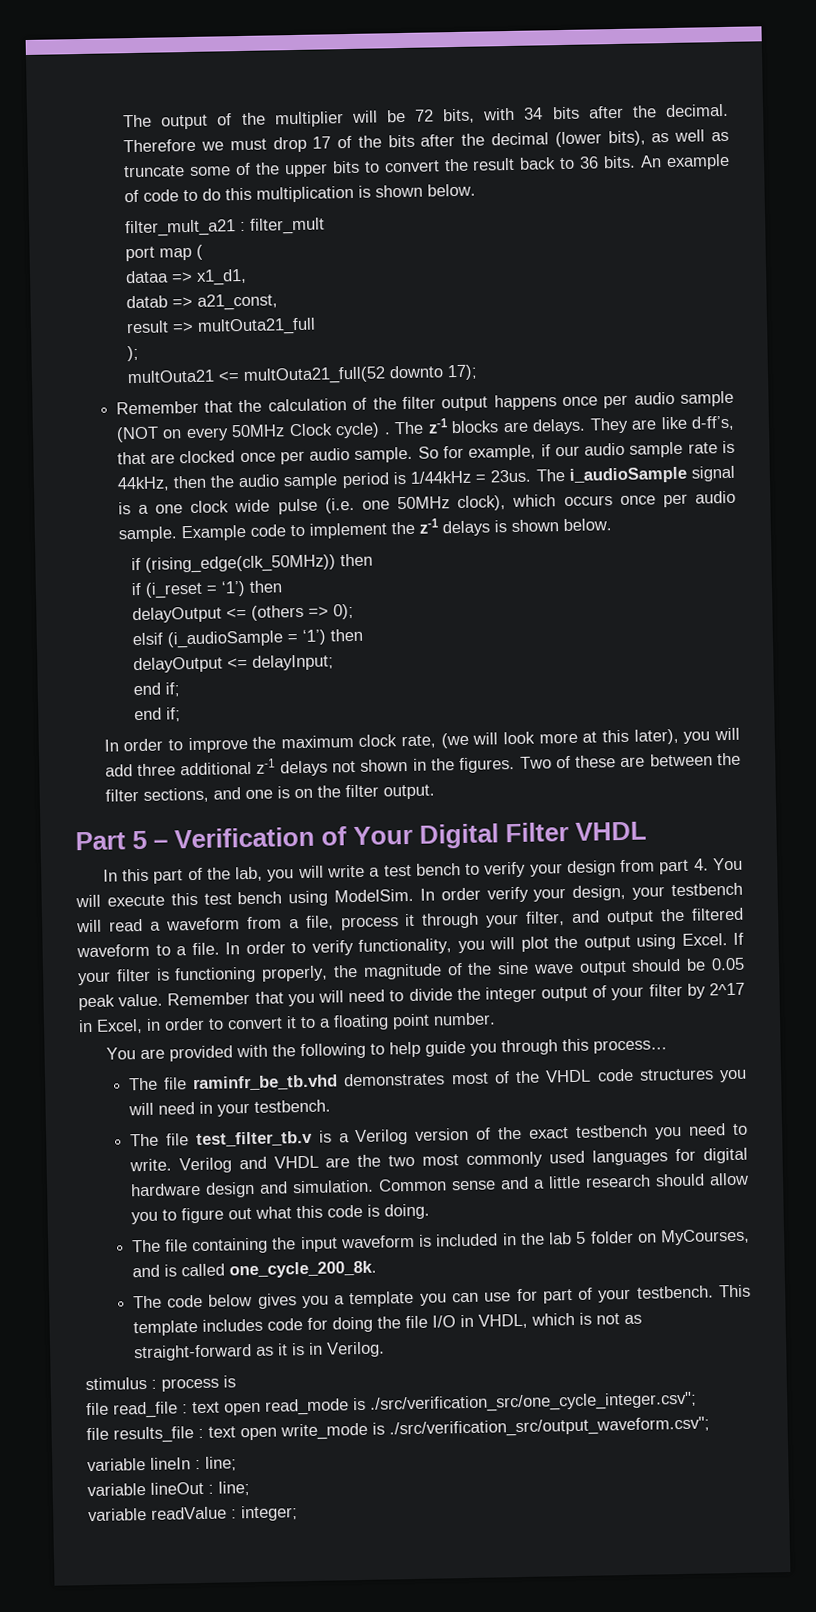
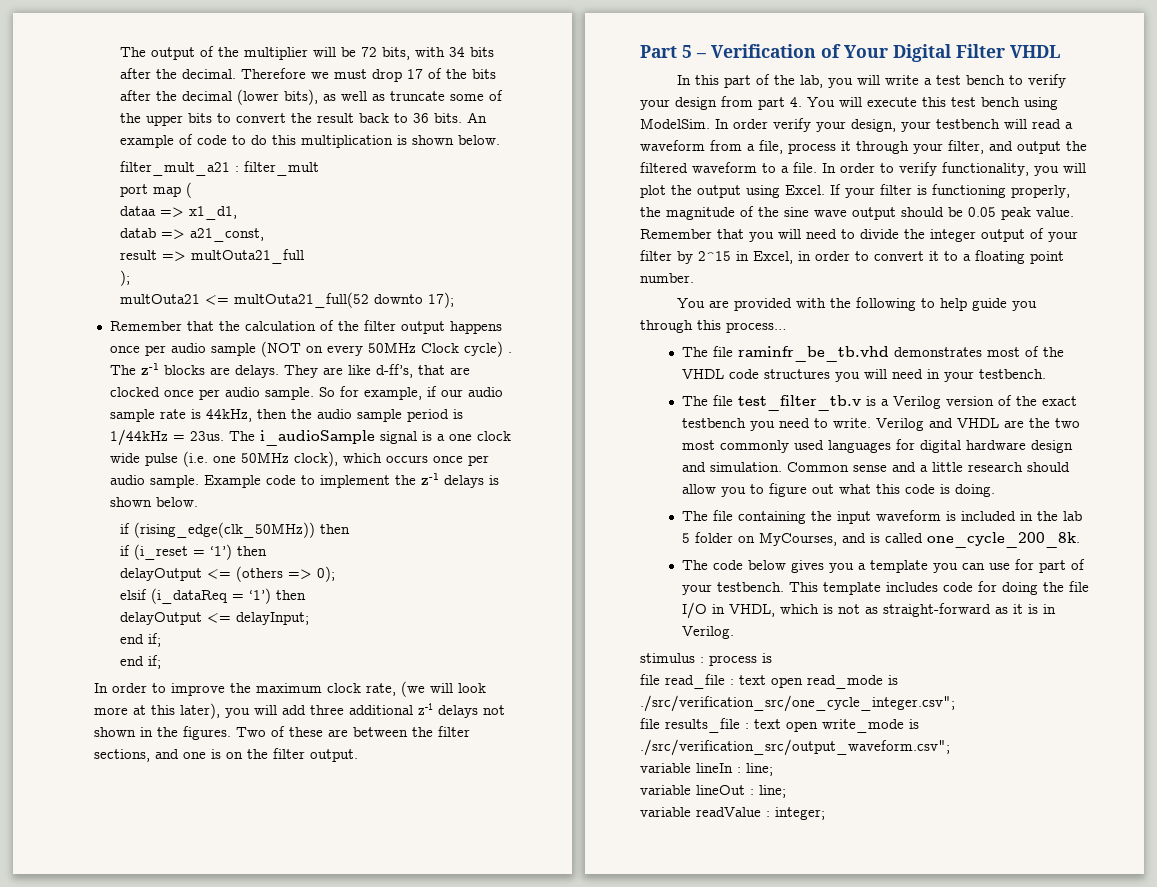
[167,630,284,649] (i_audioSample -> [150,588,228,604] (i_dataReq
[709,982,745,996] 2^17 -> [698,251,731,261] 2^15

